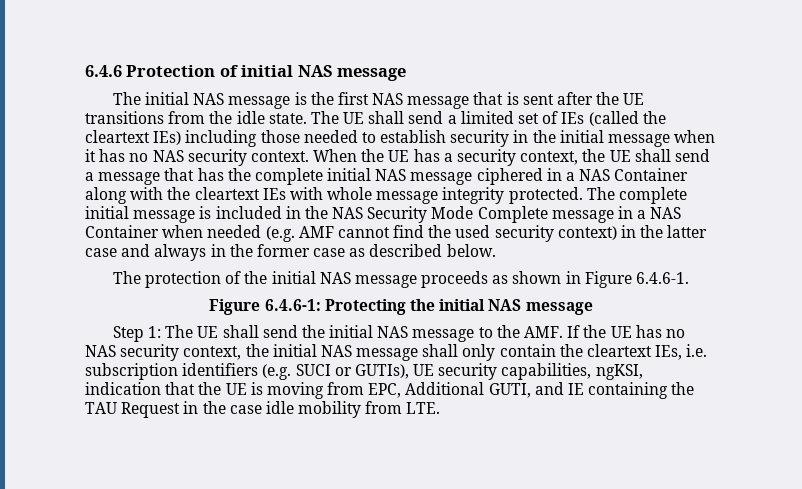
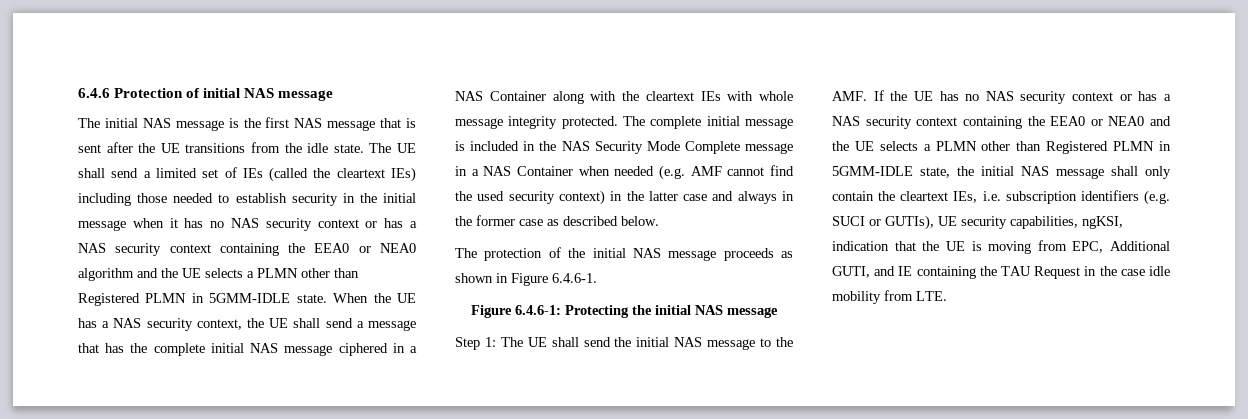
[250,151,309,162] context. -> [317,218,418,228] [78,243,416,256] [78,268,359,281] [78,293,327,306] context or has a NAS security context containing the EEA0 or NEA0 algorithm and the UE selects a PLMN other than Registered PLMN in 5GMM-IDLE state.
(453, 157) none -> [113,318,142,328] NAS
[183,346,242,360] context, -> [1072,91,1171,101] [832,116,1171,129] [832,141,1171,154] [832,166,950,178] context or has a NAS security context containing the EEA0 or NEA0 and the UE selects a PLMN other than Registered PLMN in 5GMM-IDLE state,

